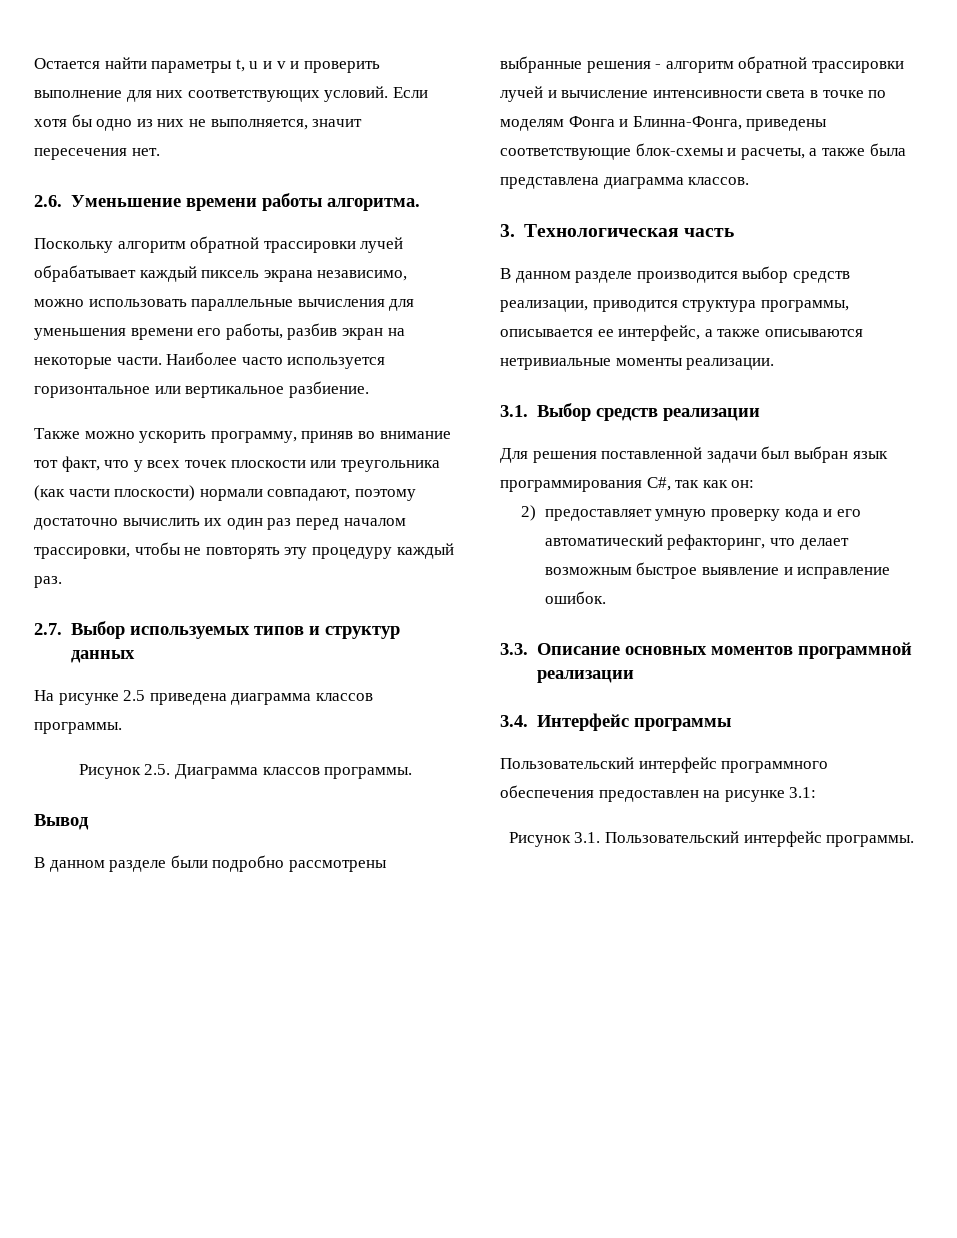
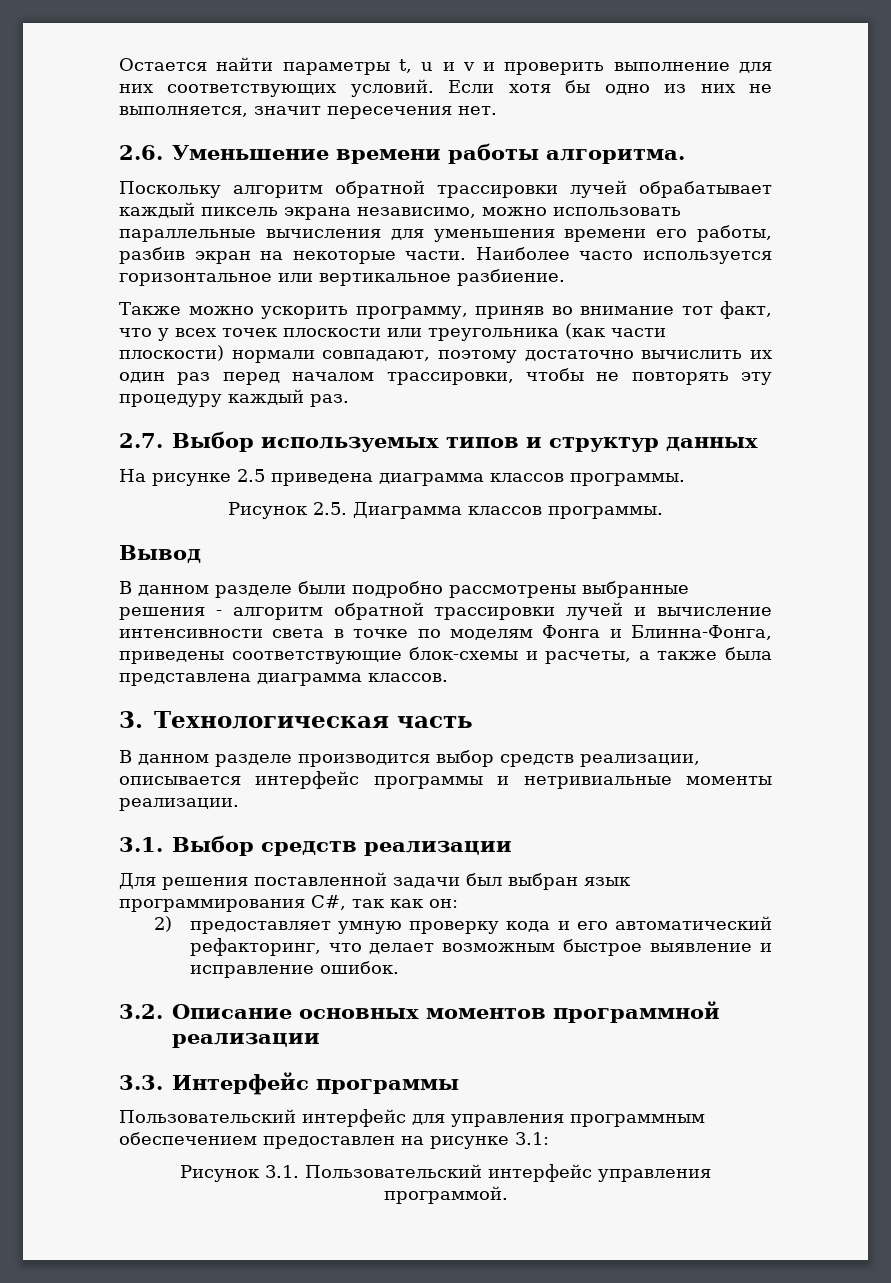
[592,300,849,312] [500,325,863,341] приводится структура программы, описывается ее интерфейс, а также описываются -> [119,771,510,789] описывается интерфейс программы и
[500,643,528,655] 3.3. -> [119,1004,163,1019] 3.2.
[500,715,528,727] 3.4. -> [119,1075,163,1090] 3.3.
[721,761,829,773] [500,785,594,798] программного обеспечения -> [412,1114,705,1127] [119,1132,257,1145] для управления программным обеспечением
[826,835,915,847] программы. -> [598,1169,711,1182] [383,1186,508,1204] управления программой.

